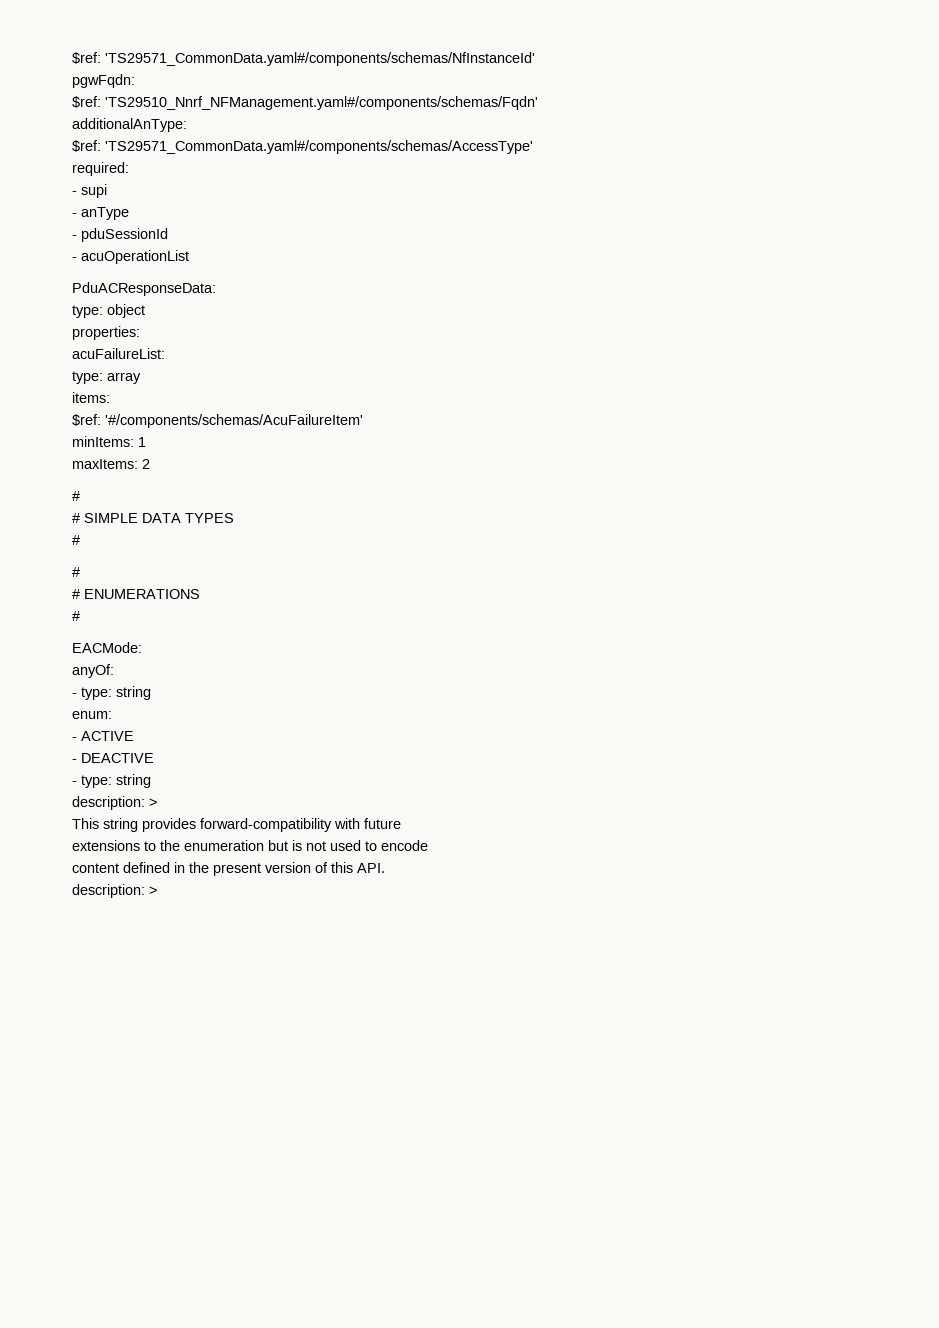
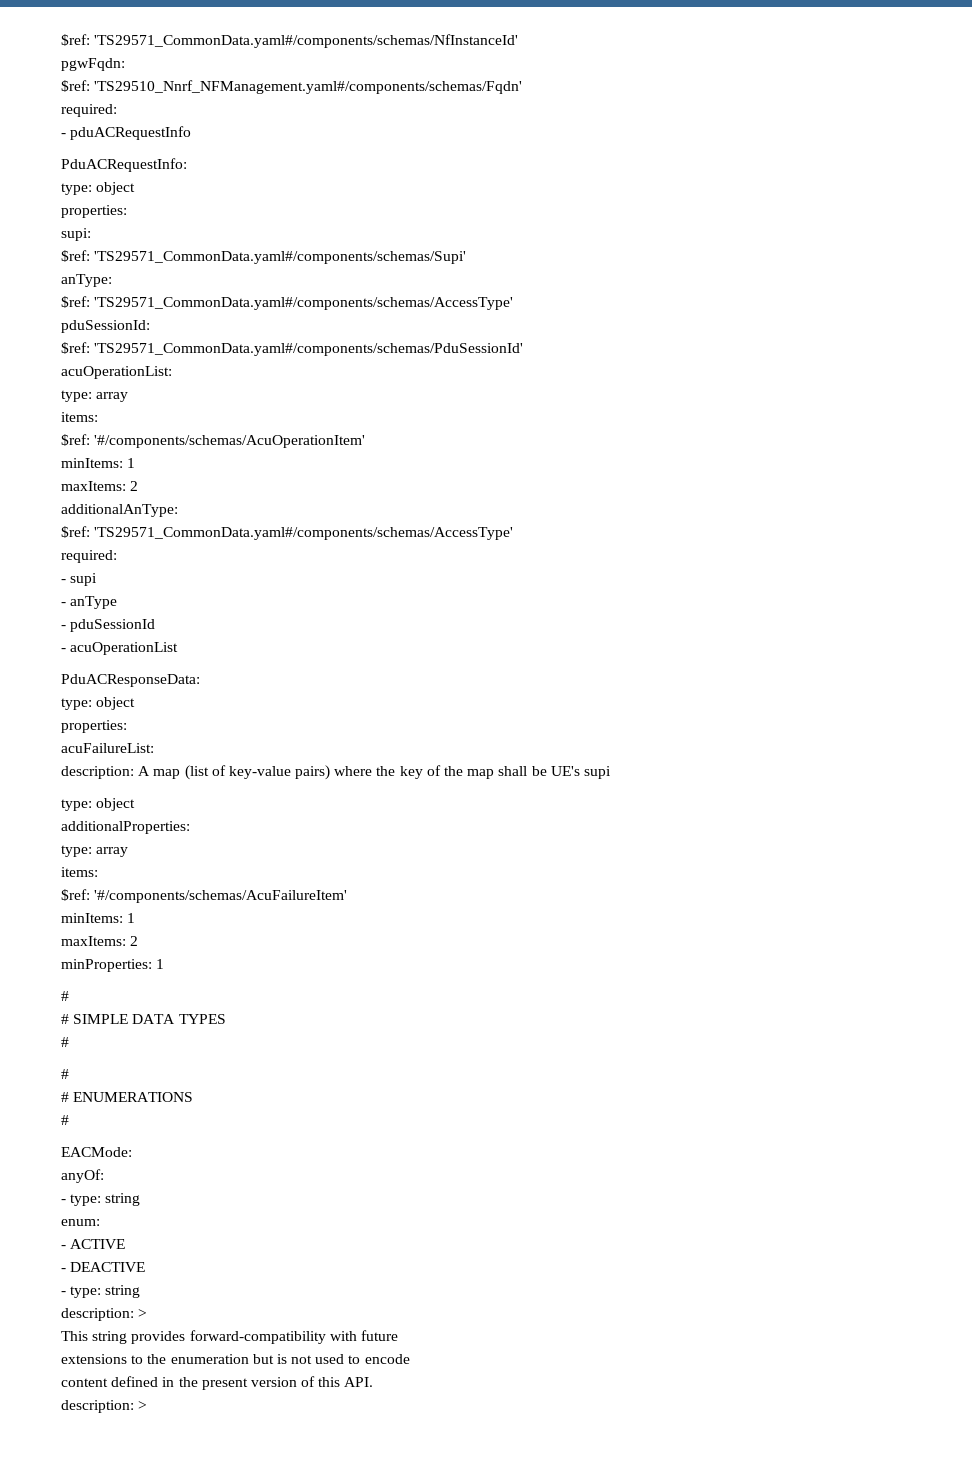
(538, 103) none -> [61,104,117,117] [61,126,192,140] [61,158,187,172] [61,182,136,195] [61,205,127,218] [61,228,91,241] [61,250,467,264] [61,274,112,287] [61,296,514,310] [61,320,150,333] [61,342,524,356] [61,366,172,379] [61,390,129,402] [61,412,98,422] [61,434,366,448] [61,458,136,468] [61,481,139,491] // required: // - pduACRequestInfo // PduACRequestInfo: // type: object // properties: // supi: // $ref: 'TS29571_CommonData.yaml#/components/schemas/Supi' // anType: // $ref: 'TS29571_CommonData.yaml#/components/schemas/AccessType' // pduSessionId: // $ref: 'TS29571_CommonData.yaml#/components/schemas/PduSessionId' // acuOperationList: // type: array // items: // $ref: '#/components/schemas/AcuOperationItem' // minItems: 1 // maxItems: 2
(165, 353) none -> [61,765,611,780] [61,798,136,811] [61,821,190,834] // description: A map (list of key-value pairs) where the key of the map shall be UE's supi // type: object // additionalProperties:
(150, 464) none -> [61,959,165,972] // minProperties: 1

